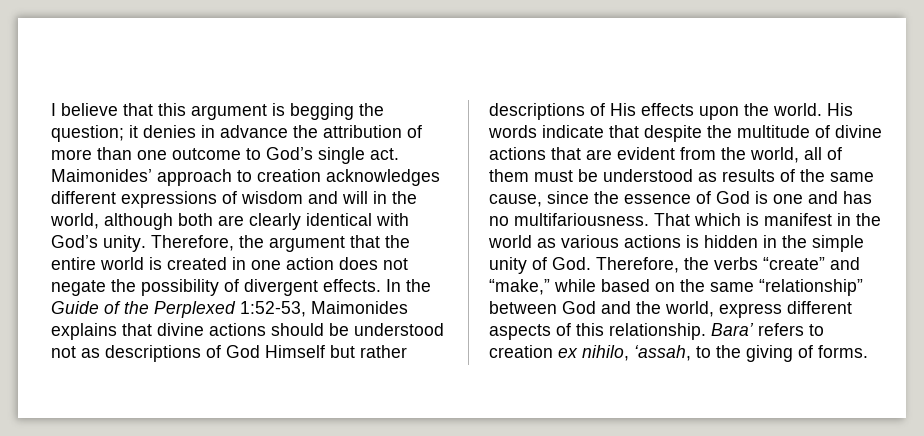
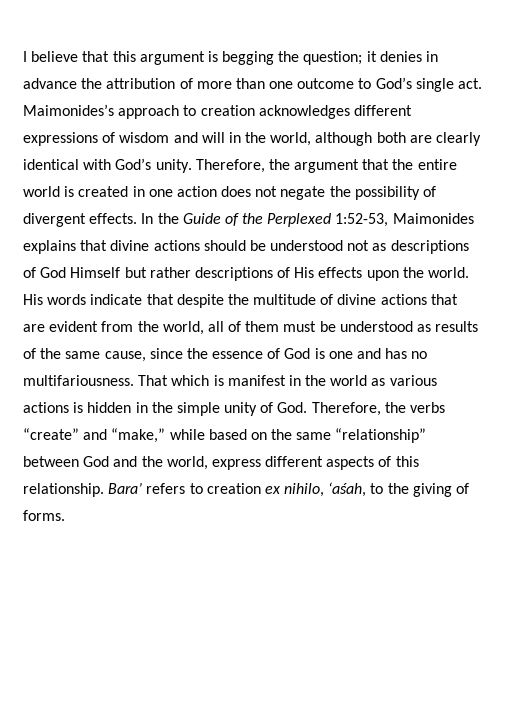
[51,169,152,182] Maimonides’ -> [23,104,114,116] Maimonides’s
[634,345,691,361] ‘assah, -> [328,482,367,497] ‘aśah,

